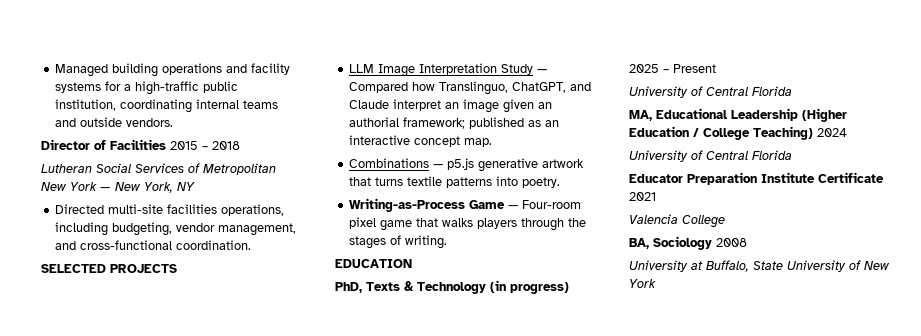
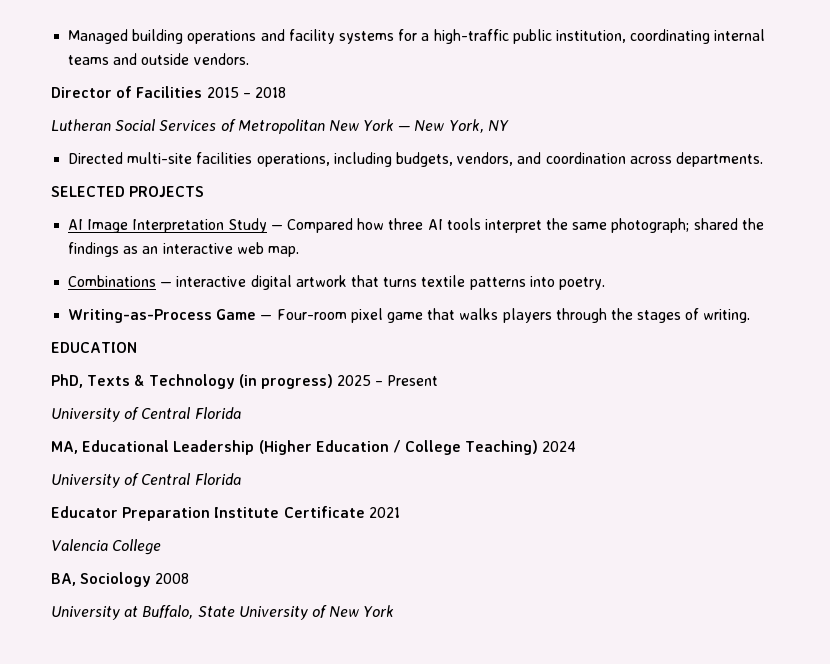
[112,222,297,236] [55,240,252,250] budgeting, vendor management, and cross-functional coordination. -> [395,152,763,167] budgets, vendors, and coordination across departments.
[349,64,375,73] LLM -> [68,219,84,230] AI
[439,81,592,95] [349,99,553,113] [349,117,525,129] Translinguo, ChatGPT, and Claude interpret an image given an authorial framework; published -> [388,218,764,233] [68,242,120,257] three AI tools interpret the same photograph; shared the findings
[414,136,461,147] concept -> [236,242,264,254] web
[447,158,539,172] p5.js generative -> [176,275,292,290] interactive digital

